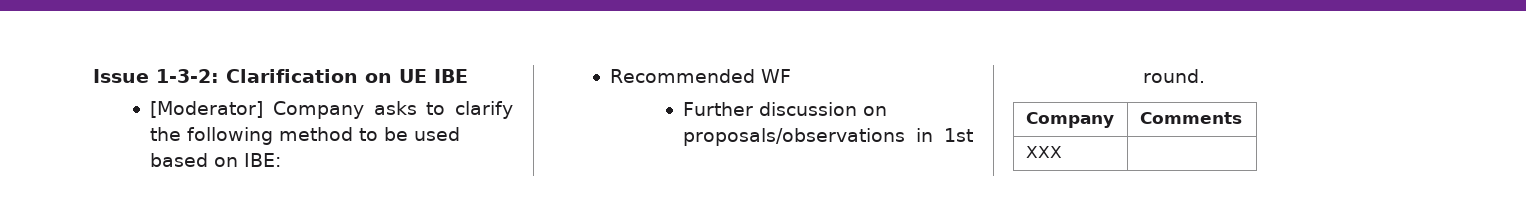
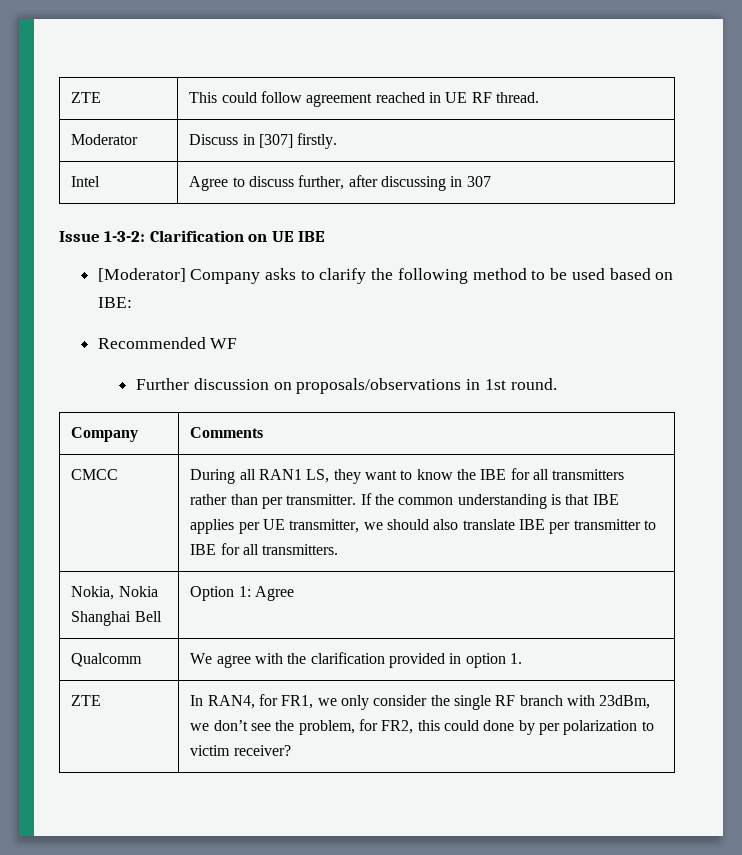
(93, 76) none -> [71,92,102,103] [189,91,540,107] [71,134,139,145] [189,133,338,149] [71,176,101,187] [189,175,491,191] ZTE | This could follow agreement reached in UE RF thread. // Moderator | Discuss in [307] firstly. // Intel | Agree to discuss further, after discussing in 307 //
[1025,146,1062,158] XXX | -> [71,469,119,480] [190,468,625,484] [190,493,619,509] [190,519,657,534] [190,543,339,555] [71,586,158,600] [71,611,162,626] [190,586,295,601] [71,653,143,667] [190,652,523,668] [71,695,102,706] [190,694,651,710] [190,719,654,735] [190,745,291,756] CMCC | During all RAN1 LS, they want to know the IBE for all transmitters rather than per transmitter. If the common understanding is that IBE applies per UE transmitter, we should also translate IBE per transmitter to IBE for all transmitters. // Nokia, Nokia Shanghai Bell | Option 1: Agree // Qualcomm | We agree with the clarification provided in option 1. // ZTE | In RAN4, for FR1, we only consider the single RF branch with 23dBm, we don’t see the problem, for FR2, this could done by per polarization to victim receiver?

